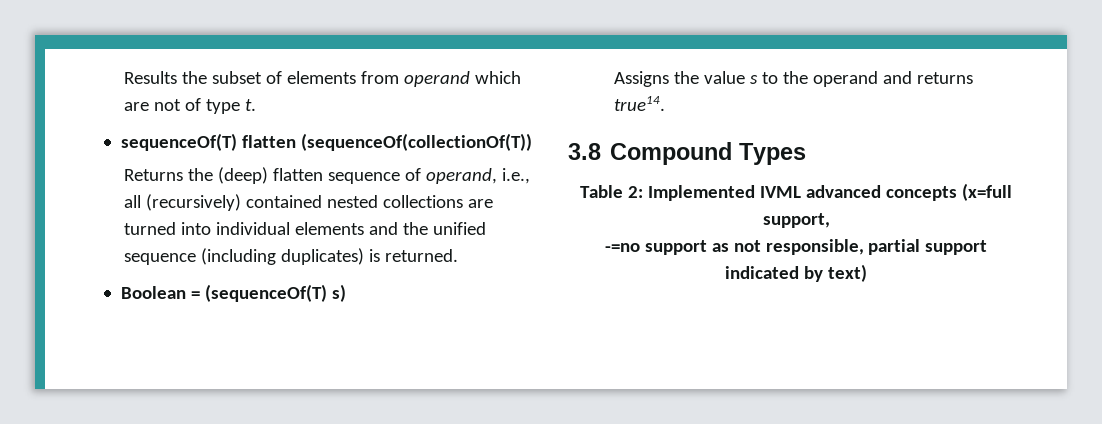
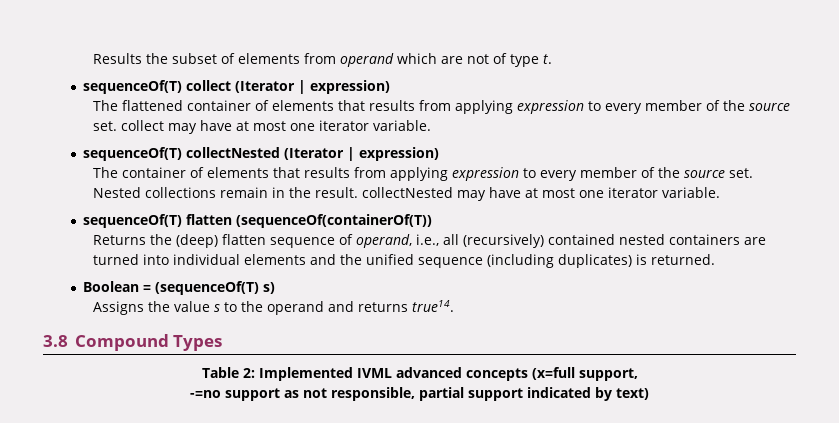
(256, 105) none -> [83,80,391,94] [93,100,791,114] [93,120,432,134] [83,147,440,161] [93,167,754,181] [93,187,721,201] // sequenceOf(T) collect (Iterator | expression) // The flattened container of elements that results from applying expression to every member of the source set. collect may have at most one iterator variable. // sequenceOf(T) collectNested (Iterator | expression) // The container of elements that results from applying expression to every member of the source set. Nested collections remain in the result. collectNested may have at most one iterator variable.
[301,133,533,151] (sequenceOf(collectionOf(T)) -> [236,214,433,228] (sequenceOf(containerOf(T))
[382,195,463,208] collections -> [669,234,741,245] containers

